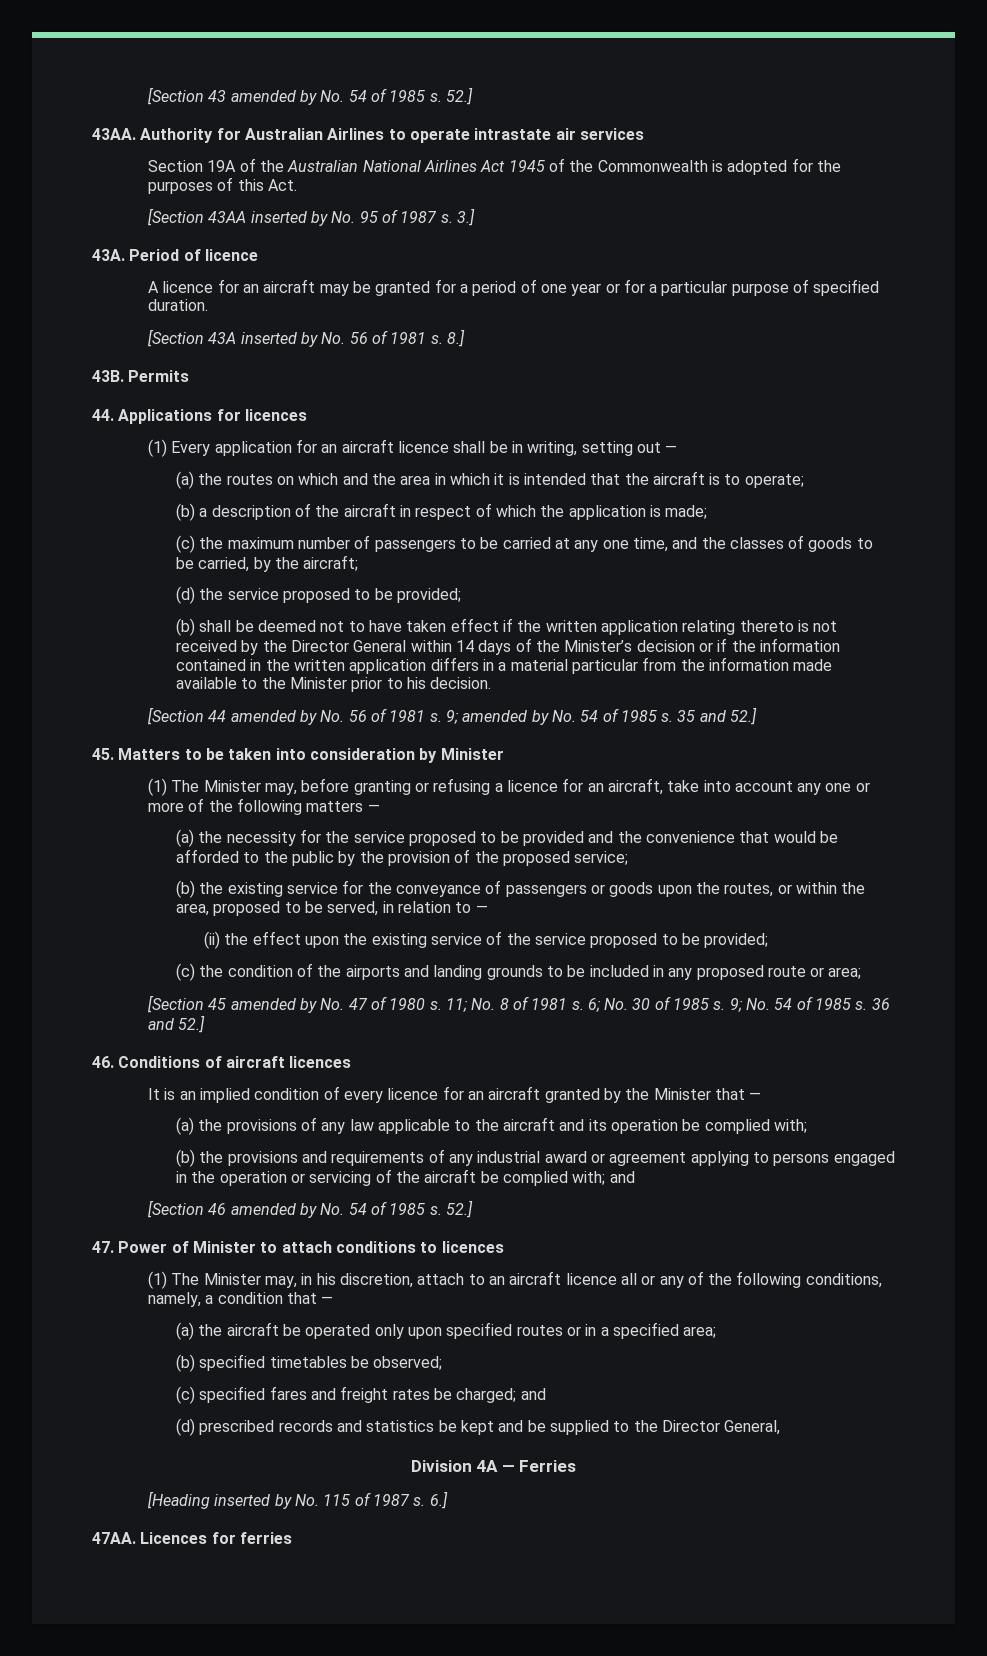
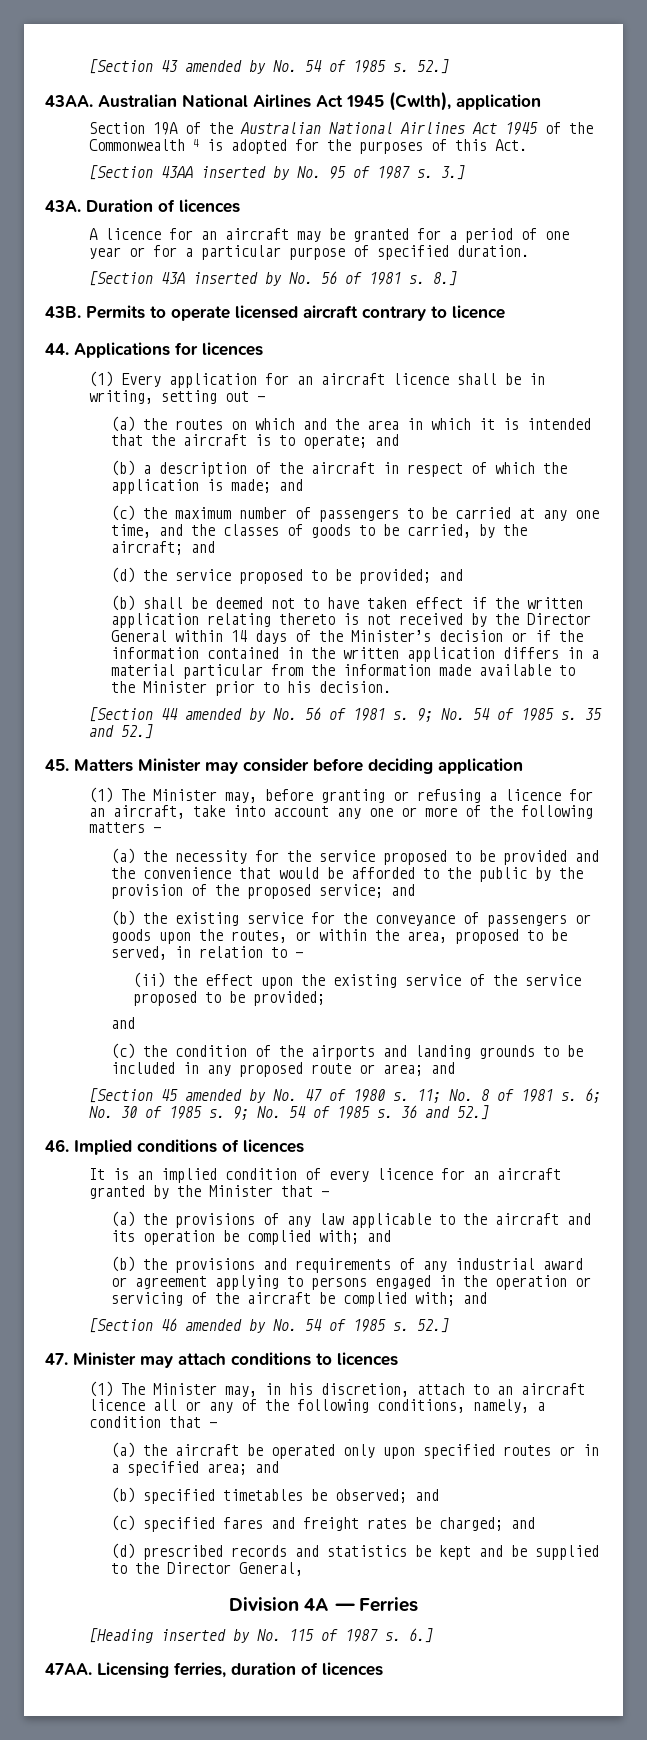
[140,128,644,143] Authority for Australian Airlines to operate intrastate air services -> [98,91,541,111] Australian National Airlines Act 1945 (Cwlth), application
(708, 166) none -> [192,139,199,147] 4
[129,249,258,261] Period of licence -> [86,199,240,213] Duration of licences
(190, 376) none -> [150,305,505,321] to operate licensed aircraft contrary to licence
(804, 481) none -> [374,434,399,446] and
(708, 512) none -> [278,479,303,491] and
(359, 563) none -> [190,541,215,553] and
(461, 595) none -> [438,569,463,581] and
[462,710,549,725] amended by -> (433, 715) none
[184,748,504,763] to be taken into consideration by Minister -> [138,758,523,774] Minister may consider before deciding application
(629, 858) none -> [390,884,415,896] and
(769, 940) none -> [110,1017,135,1029] // and
(862, 973) none -> [430,1062,455,1074] and
[118,1056,285,1068] Conditions of aircraft -> [74,1139,239,1155] Implied conditions of
(807, 1126) none -> [366,1230,391,1242] and
[118,1241,278,1253] Power of Minister to -> [73,1352,173,1368] Minister may
(717, 1332) none -> [254,1461,279,1473] and
(443, 1363) none -> [414,1489,439,1501] and
[140,1532,292,1544] Licences for ferries -> [97,1662,383,1678] Licensing ferries, duration of licences

